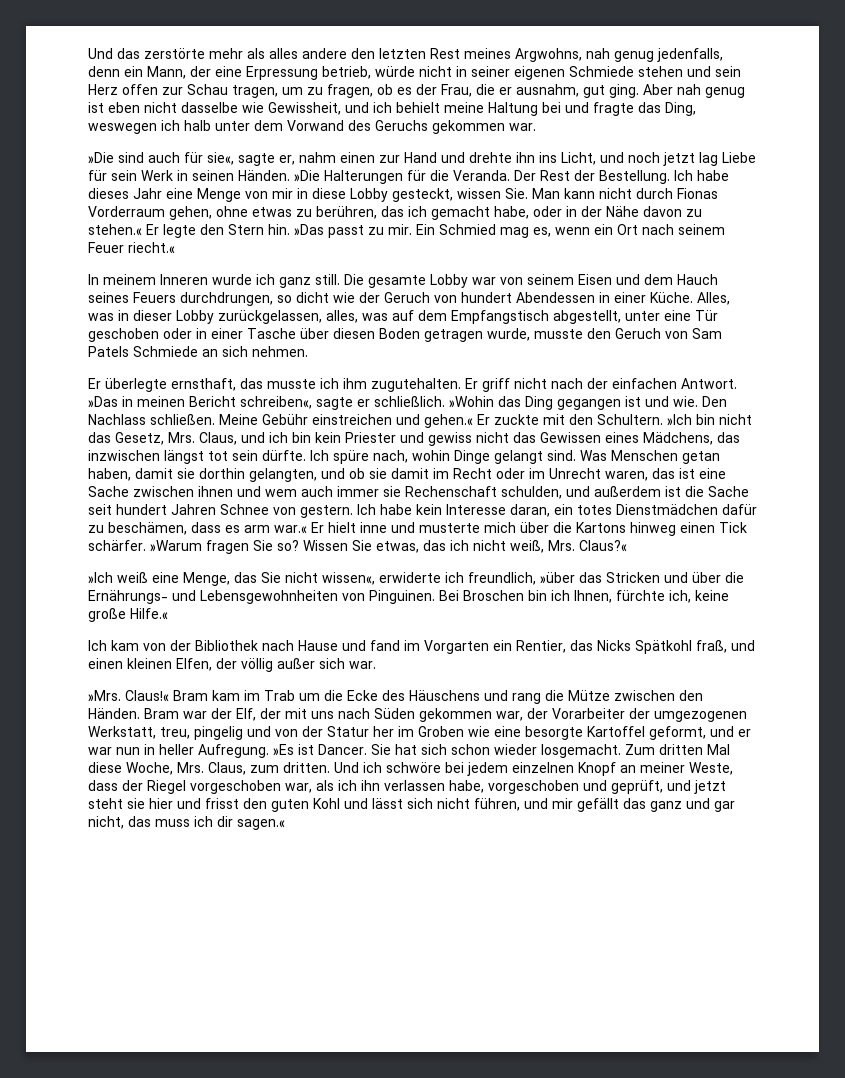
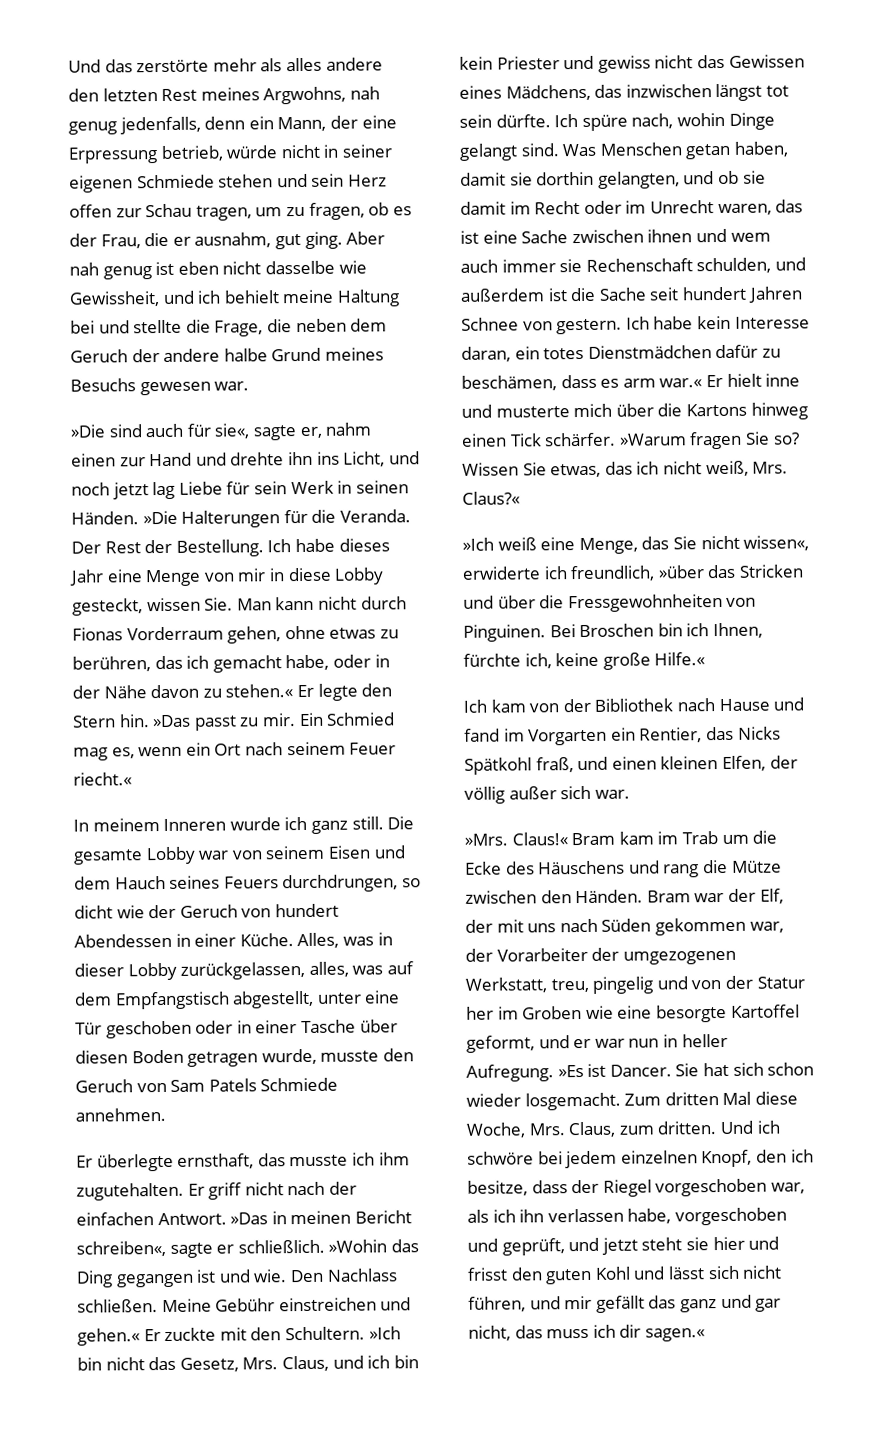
[593,102,696,116] [88,120,505,134] fragte das Ding, weswegen ich halb unter dem Vorwand des Geruchs gekommen -> [133,318,388,337] [70,347,384,363] [70,378,211,396] stellte die Frage, die neben dem Geruch der andere halbe Grund meines Besuchs gewesen
[202,346,308,357] an sich nehmen. -> [75,1107,166,1122] annehmen.
[88,590,338,604] Ernährungs- und Lebensgewohnheiten -> [567,593,723,613] Fressgewohnheiten
[578,762,733,776] Knopf an meiner Weste, -> [701,1149,814,1168] [467,1180,528,1196] Knopf, den ich besitze,

